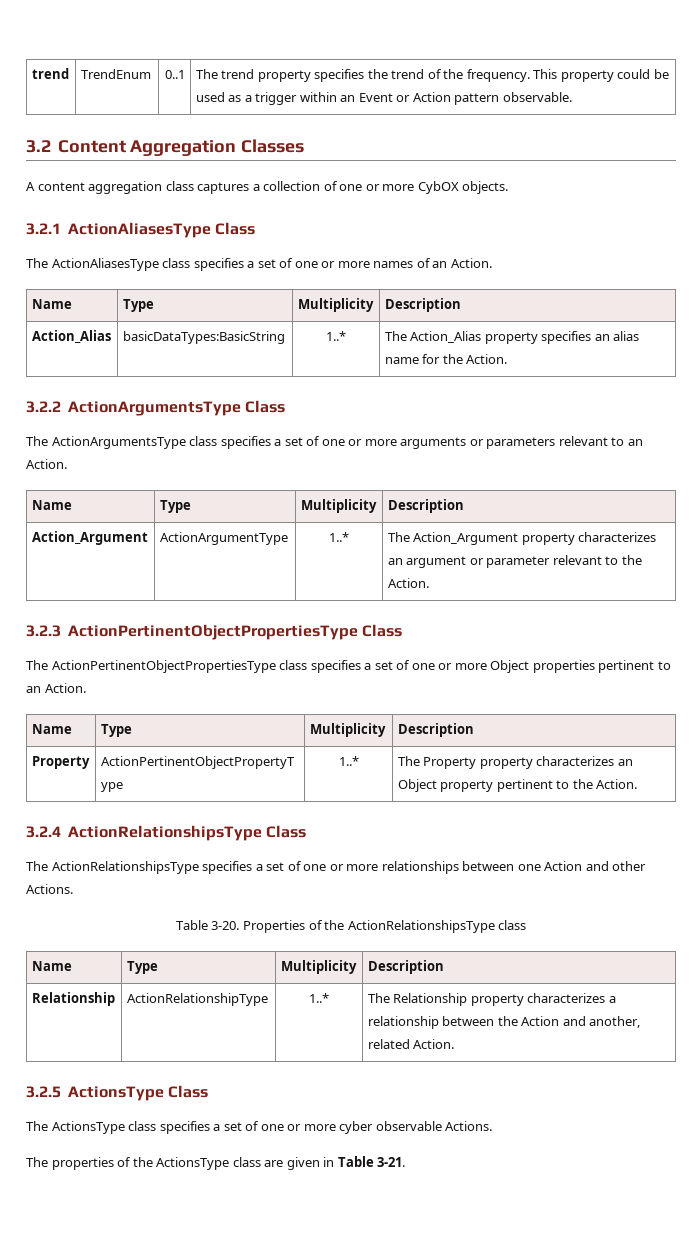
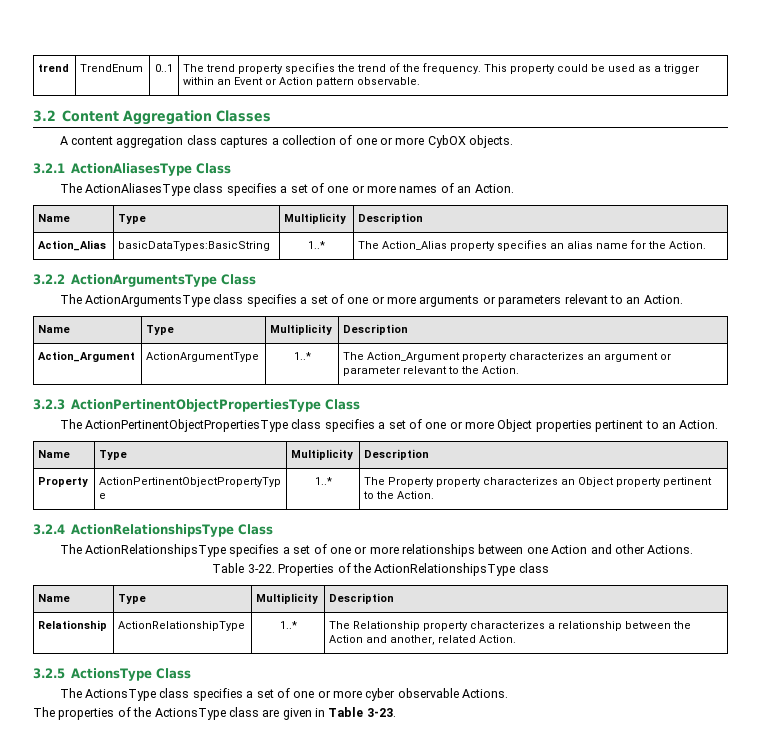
[211,921,240,930] 3-20. -> [247,564,275,573] 3-22.
[377,1157,406,1167] 3-21. -> [366,708,396,717] 3-23.

